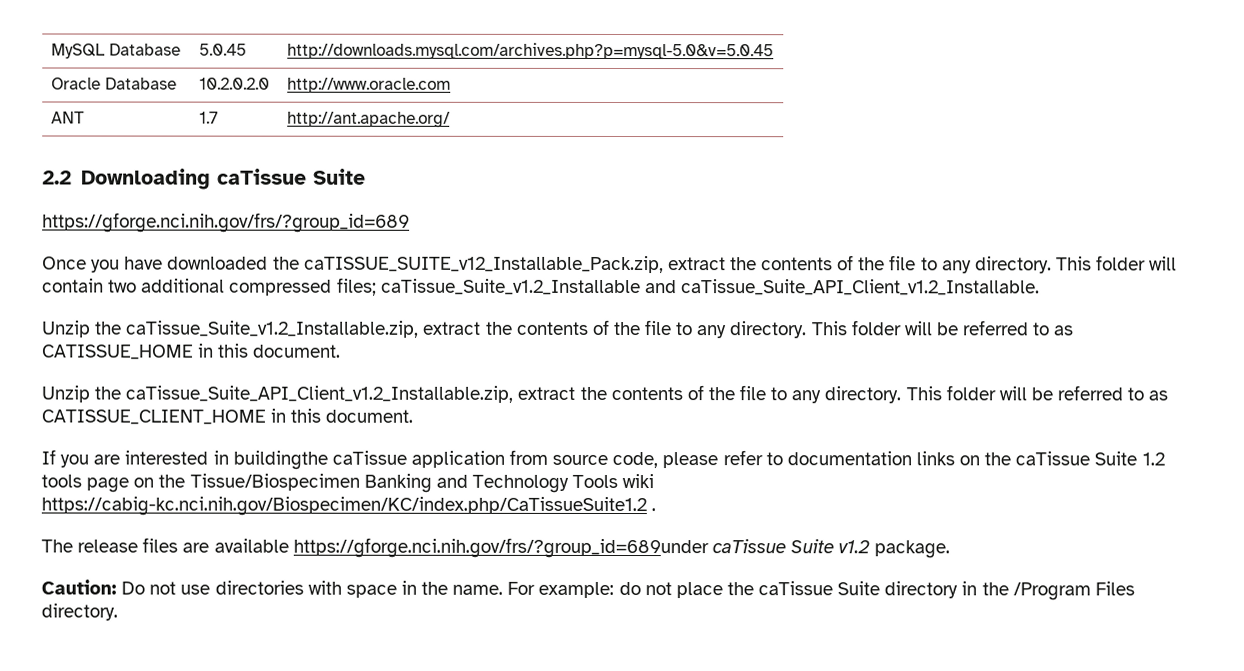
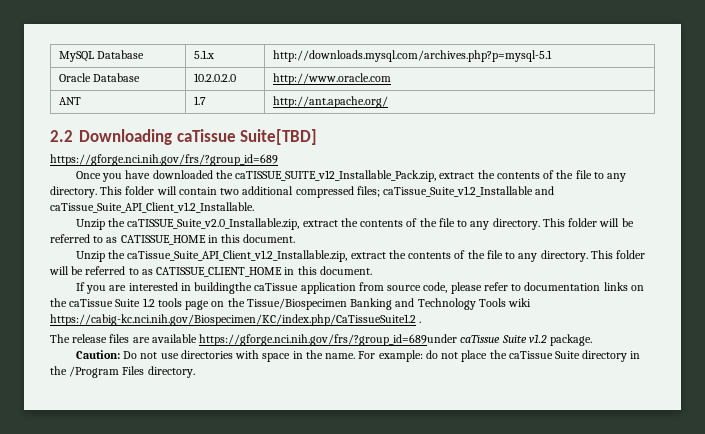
[198,43,247,56] [286,42,774,60] 5.0.45 | http://downloads.mysql.com/archives.php?p=mysql-5.0&v=5.0.45 -> [193,50,214,59] [272,50,552,62] 5.1.x | http://downloads.mysql.com/archives.php?p=mysql-5.1
[312,168,366,185] Suite -> [240,129,318,145] Suite[TBD]
[125,320,420,338] caTissue_Suite_v1.2_Installable.zip, -> [127,218,300,230] caTISSUE_Suite_v2.0_Installable.zip,

